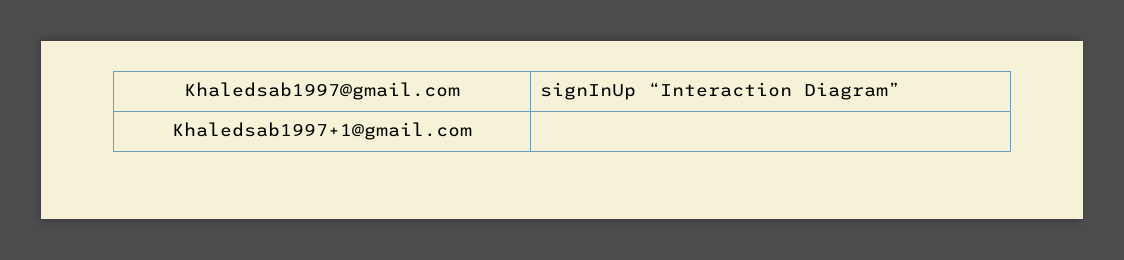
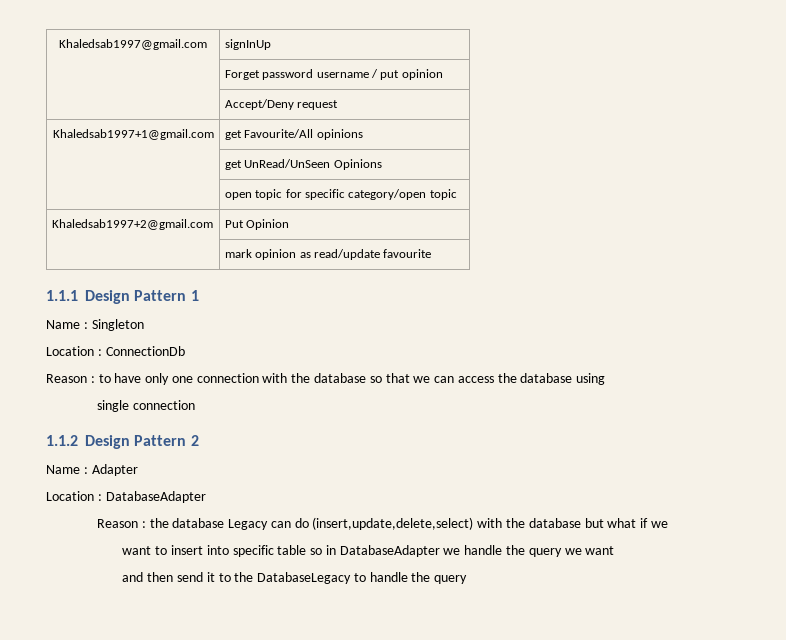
[648,82,901,100] [172,122,472,140] “Interaction Diagram” // Khaledsab1997+1@gmail.com | -> [224,69,443,80] [224,99,339,110] [52,129,214,140] [224,129,363,140] [224,159,382,170] [224,189,457,200] [51,219,213,230] [224,219,290,230] [224,249,432,260] [46,290,199,304] [46,319,144,331] [46,346,185,356] [46,373,606,385] [96,400,195,412] [46,435,199,449] [46,464,138,476] [46,491,206,503] [96,517,668,530] [122,545,615,557] [122,572,468,584] // | Forget password username / put opinion // | Accept/Deny request // Khaledsab1997+1@gmail.com | get Favourite/All opinions // | get UnRead/UnSeen Opinions // | open topic for specific category/open topic // Khaledsab1997+2@gmail.com | Put Opinion // | mark opinion as read/update favourite // 1.1.1 Design Pattern 1 // Name : Singleton // Location : ConnectionDb // Reason : to have only one connection with the database so that we can access the database using // single connection // 1.1.2 Design Pattern 2 // Name : Adapter // Location : DatabaseAdapter // Reason : the database Legacy can do (insert,update,delete,select) with the database but what if we // want to insert into specific table so in DatabaseAdapter we handle the query we want // and then send it to the DatabaseLegacy to handle the query

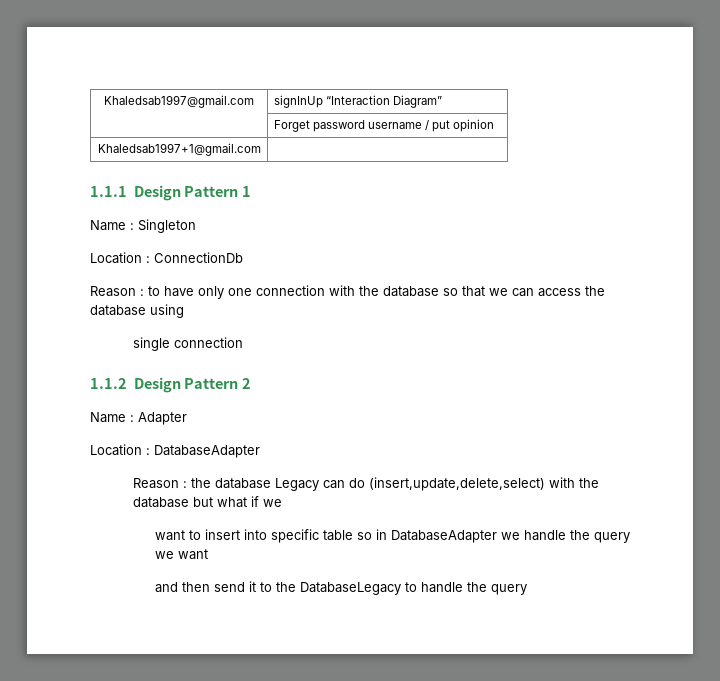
(271, 44) none -> [326,95,443,108] “Interaction Diagram”
[224,99,339,110] // | Accept/Deny request -> (495, 125) none
[224,129,363,140] [224,159,382,170] [224,189,457,200] [51,219,213,230] [224,219,290,230] [224,249,432,260] get Favourite/All opinions // | get UnRead/UnSeen Opinions // | open topic for specific category/open topic // Khaledsab1997+2@gmail.com | Put Opinion // | mark opinion as read/update favourite -> (261, 149) none

